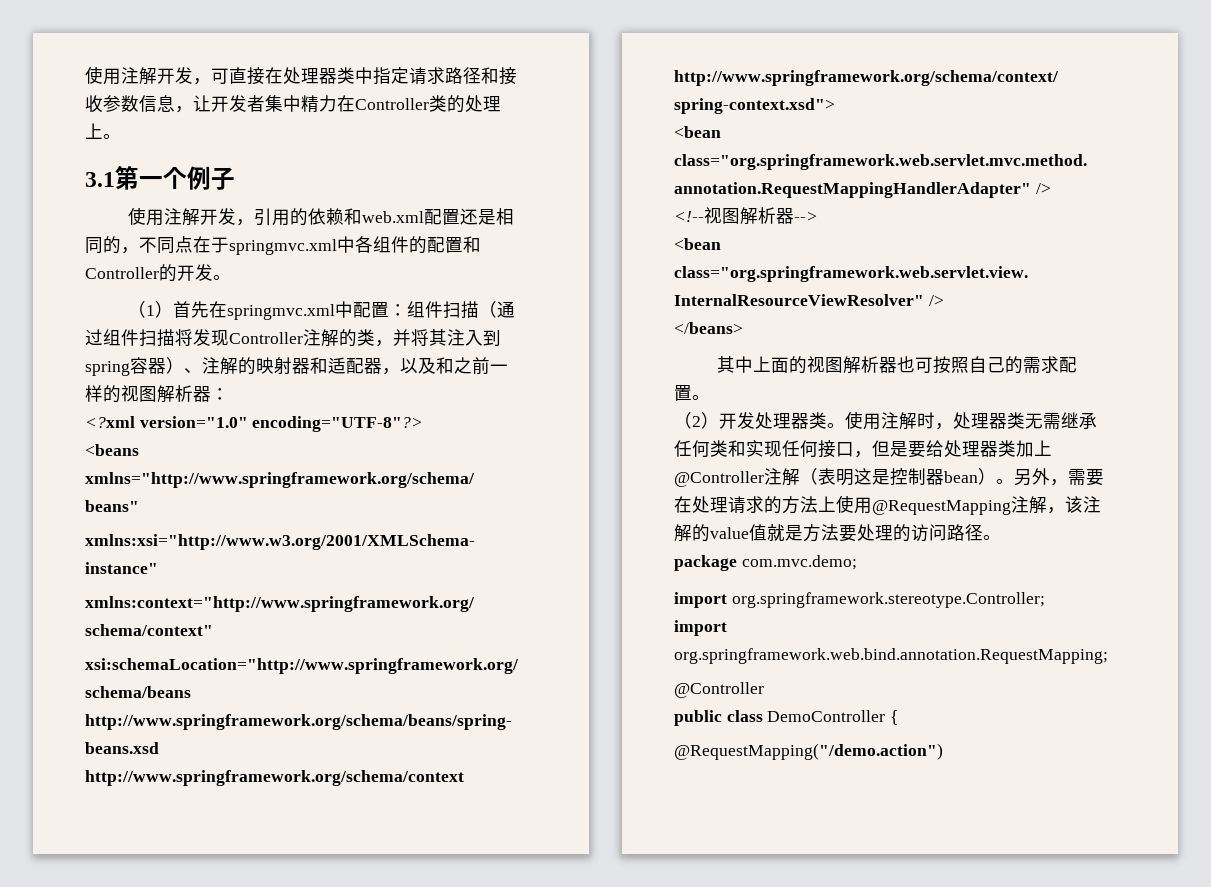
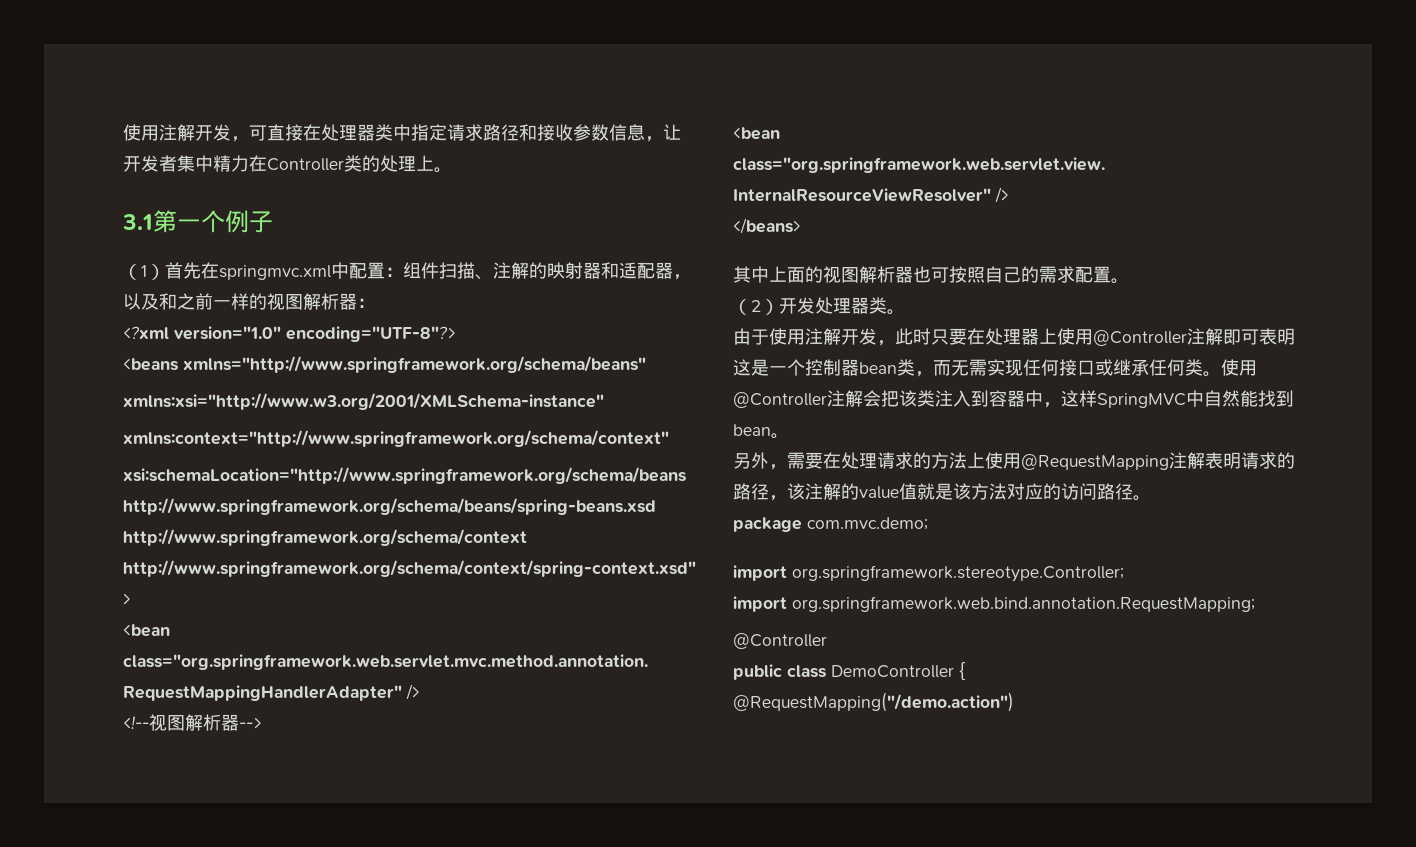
[127,207,514,226] [85,236,481,255] [85,264,231,282] // 使用注解开发，引用的依赖和web.xml配置还是相同的，不同点在于springmvc.xml中各组件的配置和Controller的开发。 -> (273, 222) none
[478,301,515,318] [85,329,501,347] [85,357,184,376] （通过组件扫描将发现Controller注解的类，并将其注入到spring容器） -> (475, 270) none
[845,411,1097,430] [674,440,1052,458] [674,468,1014,487] 使用注解时，处理器类无需继承任何类和实现任何接口，但是要给处理器类加上@Controller注解（表明这是控制器bean）。 -> [733,328,1295,346] [733,359,1257,377] [733,390,1294,408] [733,424,789,439] // 由于使用注解开发，此时只要在处理器上使用@Controller注解即可表明这是一个控制器bean类，而无需实现任何接口或继承任何类。使用@Controller注解会把该类注入到容器中，这样SpringMVC中自然能找到bean。 //
(1047, 505) none -> [1205,452,1295,469] [733,483,769,500] 表明请求的路径
[803,524,893,542] 方法要处理 -> [953,483,1043,500] 该方法对应

